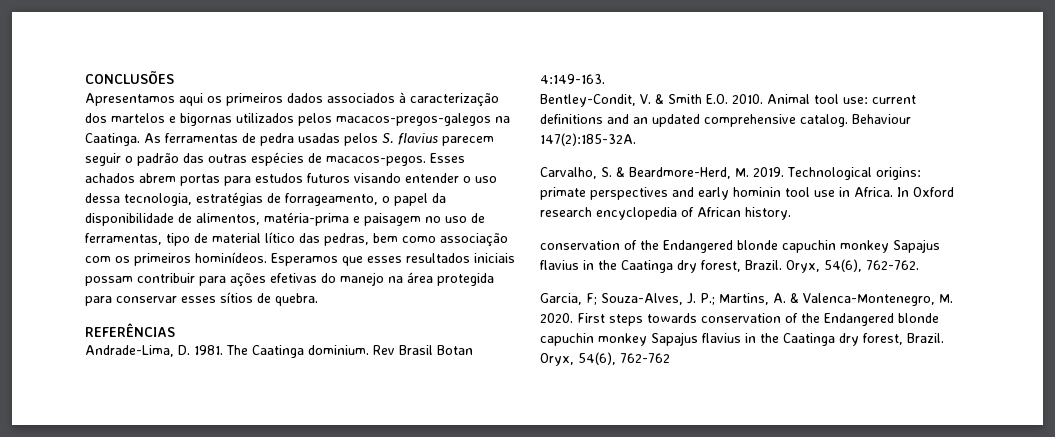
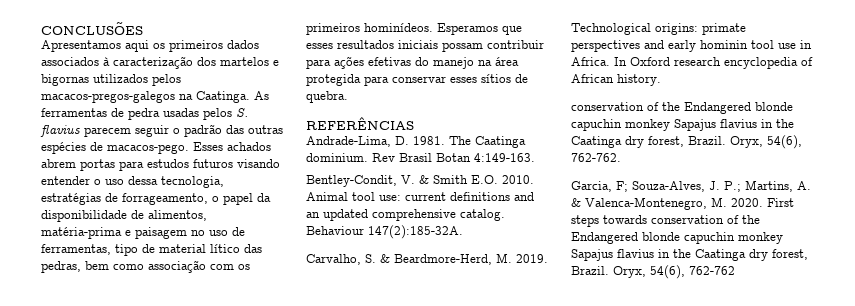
[326,156,426,166] macacos-pegos. -> [107,144,189,154] macacos-pego.

